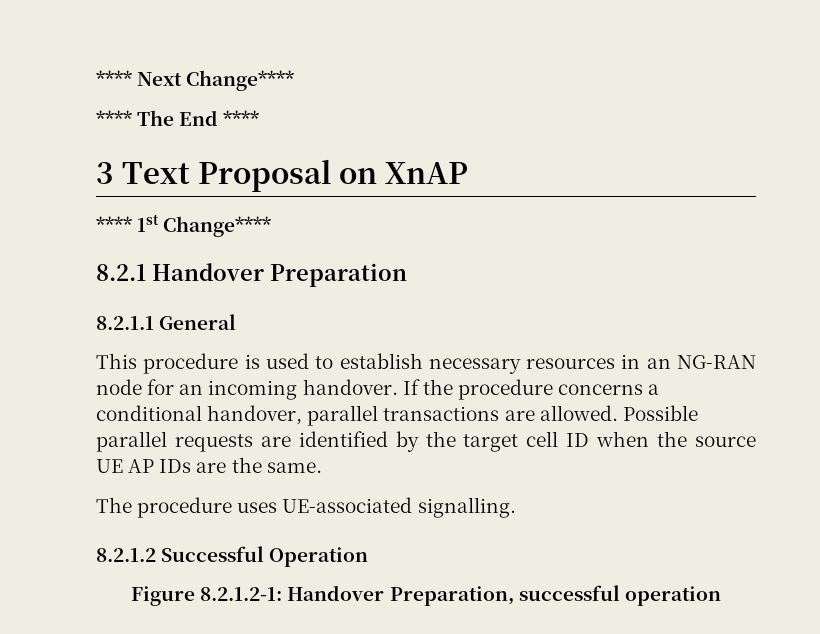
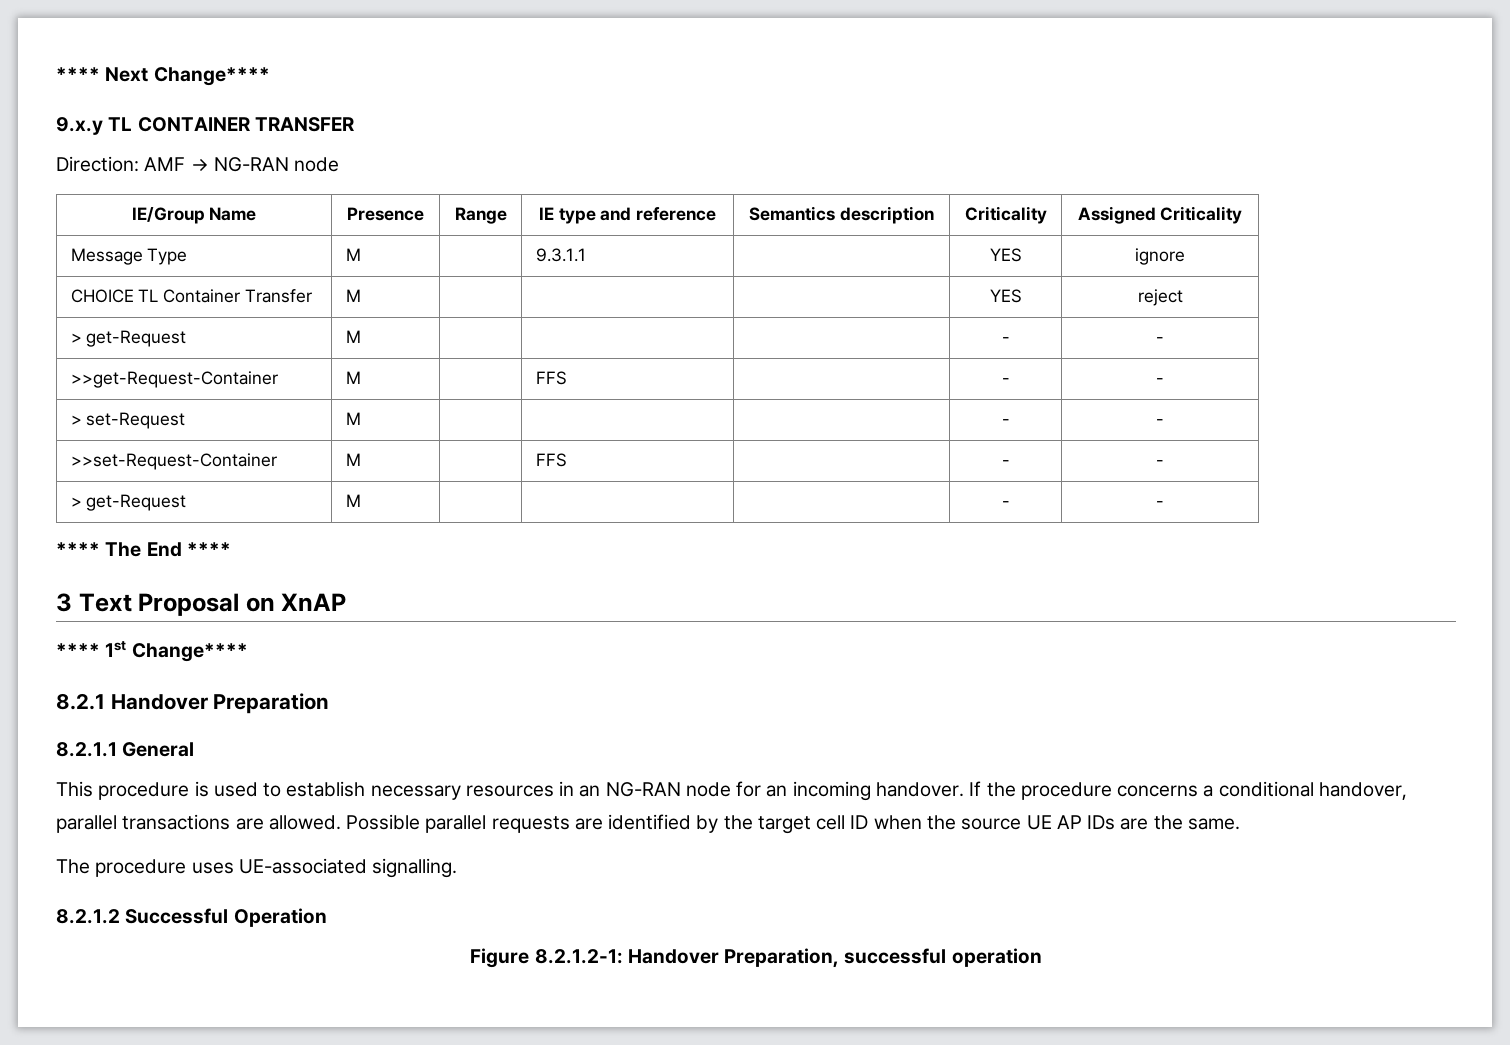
(296, 80) none -> [56,117,354,135] [56,156,340,172] [131,207,257,224] [347,207,424,221] [454,207,507,224] [538,207,717,224] [749,206,934,224] [964,206,1047,224] [1077,206,1243,224] [70,248,188,265] [345,248,361,261] [535,248,586,262] [989,248,1022,262] [1135,248,1185,265] [70,289,312,303] [345,289,361,302] [989,289,1022,303] [1137,289,1183,306] [70,330,187,347] [345,330,361,343] [1001,337,1010,343] [1156,337,1164,343] [70,371,278,388] [345,371,361,384] [535,371,567,385] [1001,378,1010,384] [1156,378,1164,384] [70,412,186,429] [345,412,361,425] [1001,419,1010,425] [1156,419,1164,425] [70,453,277,470] [345,453,361,466] [535,453,567,467] [1001,460,1010,466] [1156,460,1164,466] [70,494,187,511] [345,494,361,507] [1001,501,1010,507] [1156,501,1164,507] // 9.x.y TL CONTAINER TRANSFER // Direction: AMF → NG-RAN node // IE/Group Name | Presence | Range | IE type and reference | Semantics description | Criticality | Assigned Criticality // Message Type | M | | 9.3.1.1 | | YES | ignore // CHOICE TL Container Transfer | M | | | | YES | reject // > get-Request | M | | | | - | - // >>get-Request-Container | M | | FFS | | - | - // > set-Request | M | | | | - | - // >>set-Request-Container | M | | FFS | | - | - // > get-Request | M | | | | - | -

